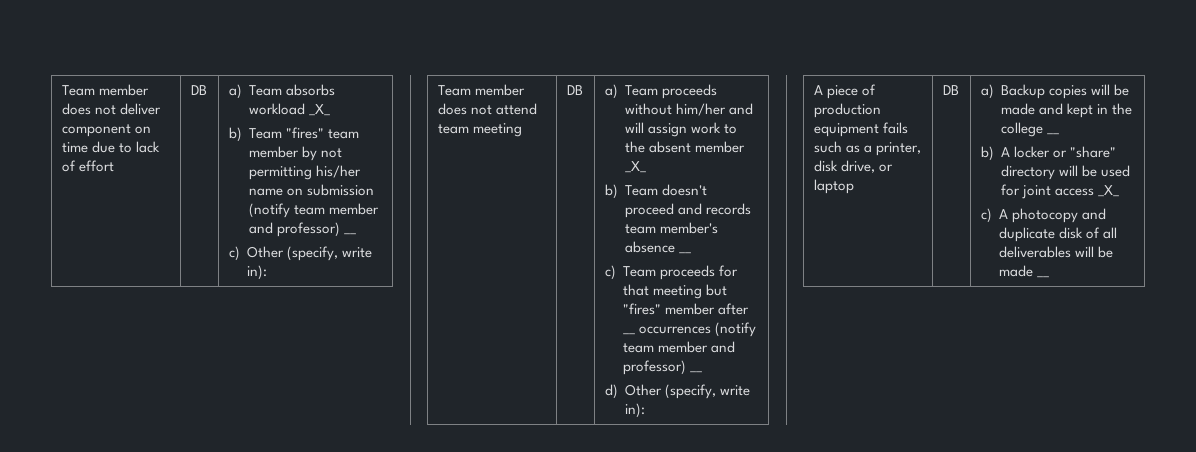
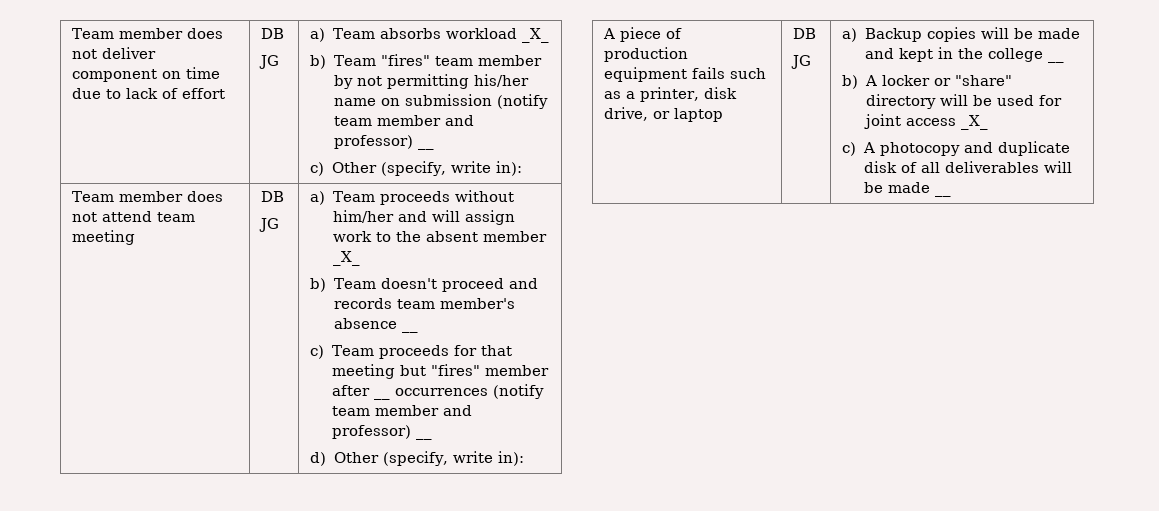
(207, 90) none -> [259,55,280,69] // JG
(583, 90) none -> [259,218,280,232] // JG
(959, 90) none -> [791,55,812,69] // JG

